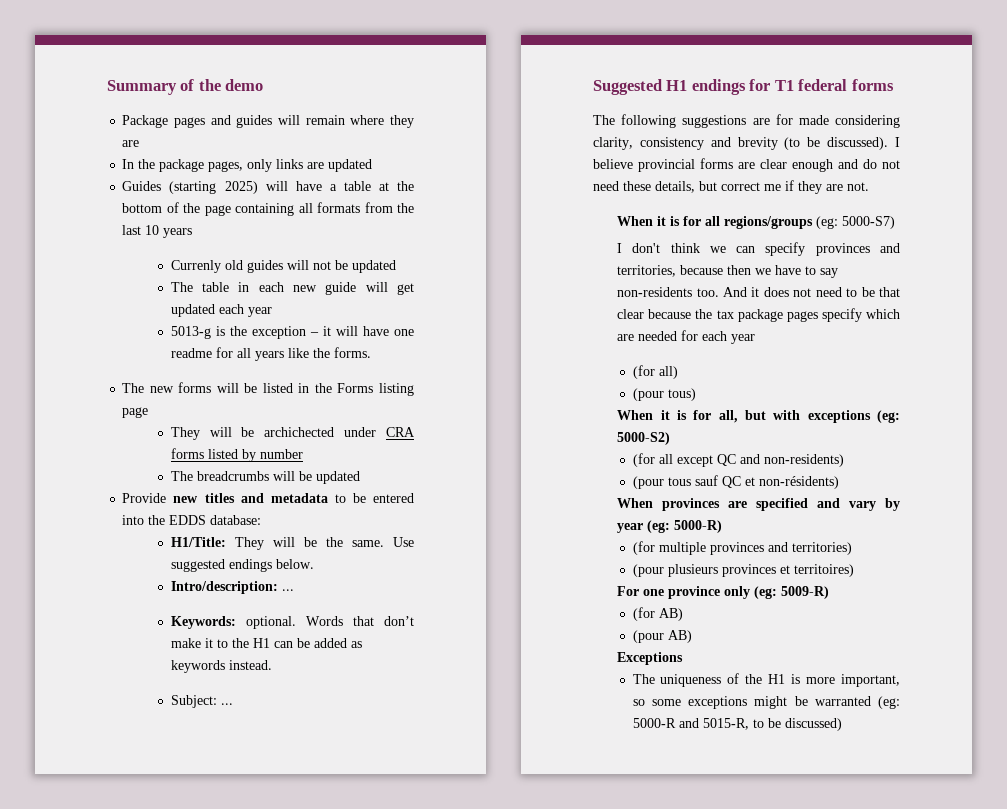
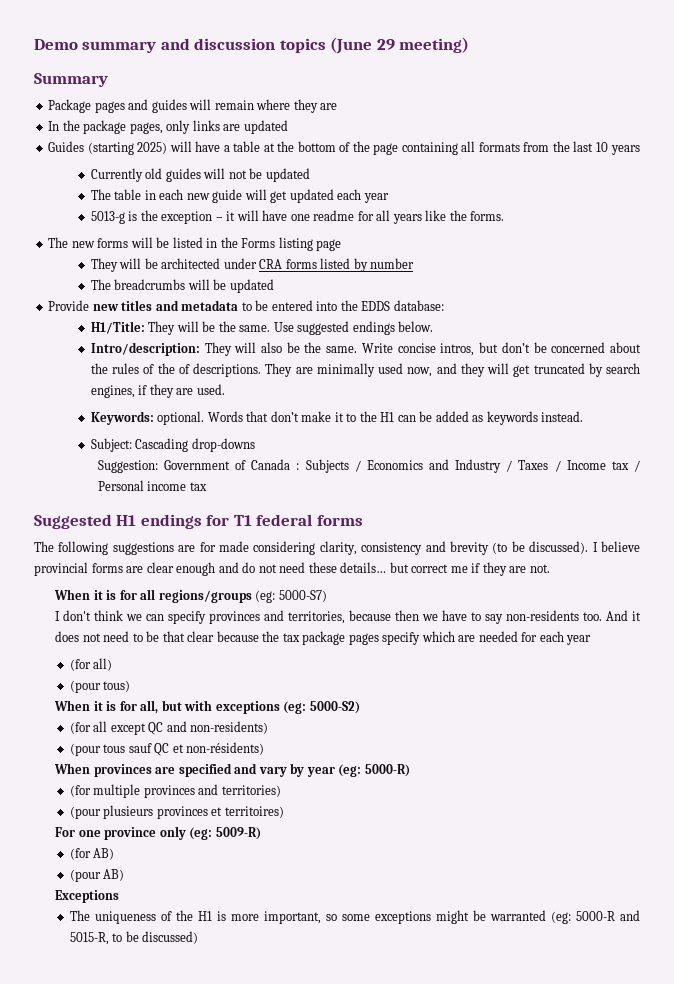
[107,79,264,95] Summary of the demo -> [34,37,470,54] [34,73,108,87] Demo summary and discussion topics (June 29 meeting) // Summary
[170,260,221,273] Currenly -> [90,168,143,182] Currently
[264,427,335,437] archichected -> [161,258,221,269] architected
[281,589,294,591] ... -> [204,342,641,356] [90,363,640,377] [90,384,225,398] They will also be the same. Write concise intros, but don’t be concerned about the rules of the of descriptions. They are minimally used now, and they will get truncated by search engines, if they are used.
[220,703,233,705] ... -> [135,438,255,452] [97,459,640,473] [97,480,207,491] Cascading drop-downs // Suggestion: Government of Canada : Subjects / Economics and Industry / Taxes / Income tax / Personal income tax
[655,181,695,193] details, -> [340,562,387,573] details…

